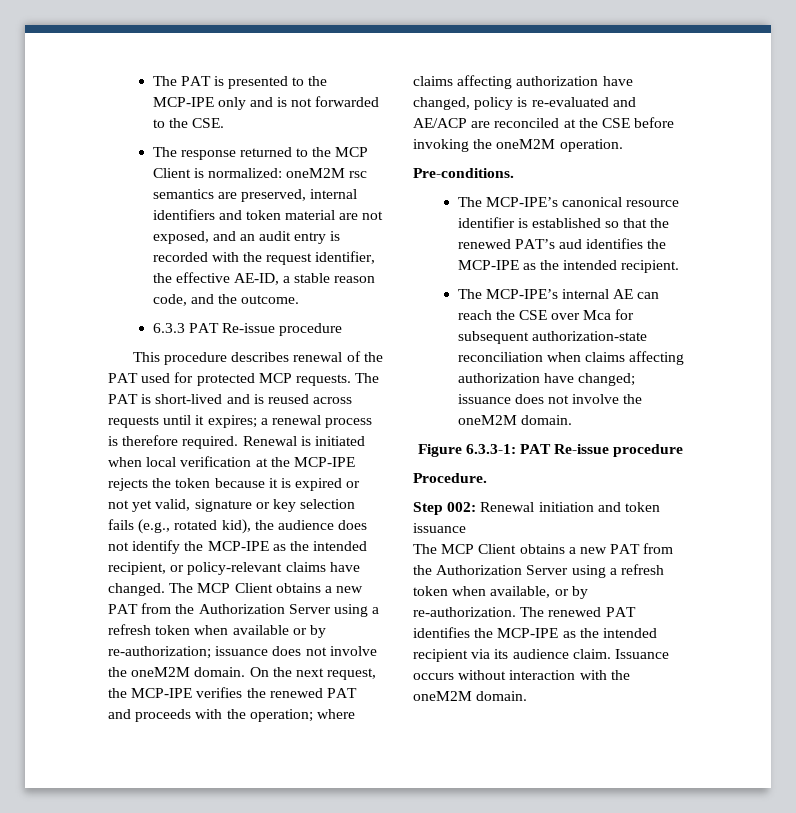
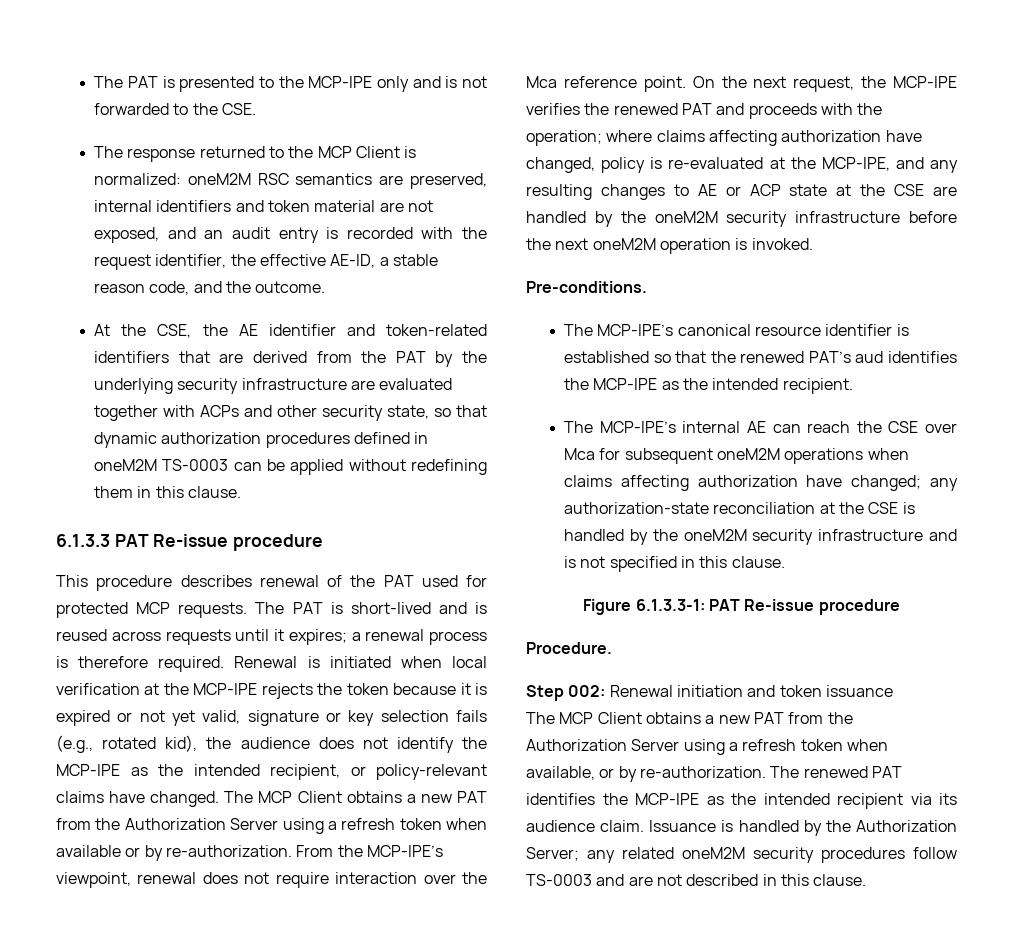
[349,171,368,178] rsc -> [257,173,289,185] RSC
[152,323,185,333] 6.3.3 -> [94,324,487,338] [94,351,488,367] [94,378,453,394] [94,405,488,421] [94,432,429,448] [94,459,488,475] [94,486,242,498] [56,534,110,547] At the CSE, the AE identifier and token-related identifiers that are derived from the PAT by the underlying security infrastructure are evaluated together with ACPs and other security state, so that dynamic authorization procedures defined in oneM2M TS-0003 can be applied without redefining them in this clause. // 6.1.3.3
[108,646,377,659] [108,667,246,677] re-authorization; issuance does not involve the oneM2M domain. -> [165,845,443,857] [56,872,487,888] [526,76,686,92] re-authorization. From the MCP-IPE’s viewpoint, renewal does not require interaction over the Mca reference point.
[612,97,636,107] [413,117,675,128] [413,139,623,152] and AE/ACP are reconciled at the CSE before invoking the oneM2M operation. -> [769,157,958,173] [526,184,957,200] [526,211,957,227] [526,238,813,254] at the MCP-IPE, and any resulting changes to AE or ACP state at the CSE are handled by the oneM2M security infrastructure before the next oneM2M operation is invoked.
[531,331,647,341] [457,352,543,362] authorization-state reconciliation -> [717,448,864,464] oneM2M operations
[457,394,643,404] [457,415,572,425] issuance does not involve the oneM2M domain. -> [930,478,958,491] [564,502,915,514] [564,529,957,545] [564,556,785,572] any authorization-state reconciliation at the CSE is handled by the oneM2M security infrastructure and is not specified in this clause.
[465,444,516,454] 6.3.3-1: -> [635,599,705,611] 6.1.3.3-1:
[413,670,630,680] [413,691,528,701] occurs without interaction with the oneM2M domain. -> [721,820,957,836] [526,847,957,863] [526,874,867,886] is handled by the Authorization Server; any related oneM2M security procedures follow TS-0003 and are not described in this clause.

